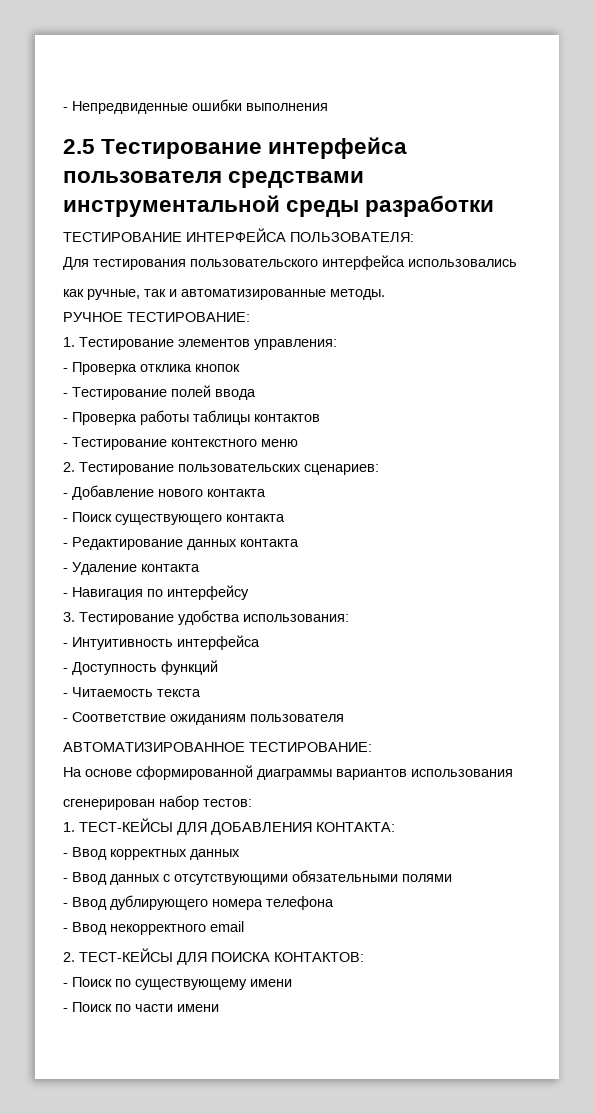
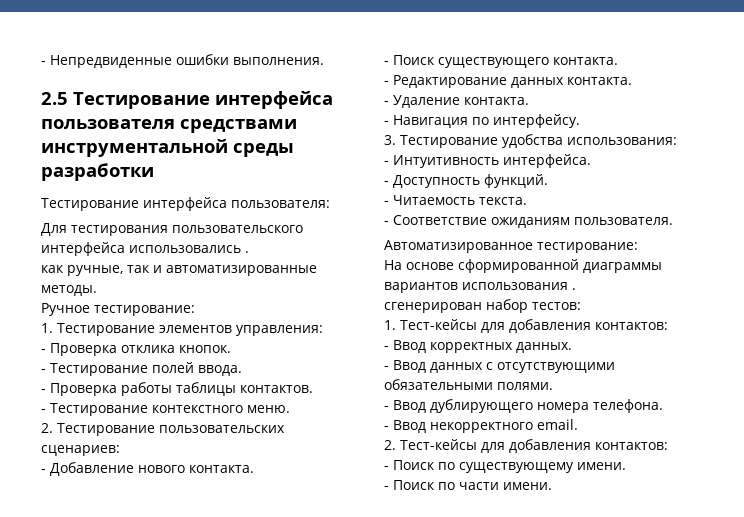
[246,103,328,111] выполнения -> [233,57,324,65] выполнения.
[63,228,414,242] ТЕСТИРОВАНИЕ ИНТЕРФЕЙСА ПОЛЬЗОВАТЕЛЯ: -> [41,197,330,211] Тестирование интерфейса пользователя:
(517, 263) none -> [245,251,249,253] .
[63,312,250,322] РУЧНОЕ ТЕСТИРОВАНИЕ: -> [41,303,195,316] Ручное тестирование:
[195,364,240,372] кнопок -> [179,345,231,353] кнопок.
[215,389,256,400] ввода -> [198,365,242,376] ввода.
[254,414,320,422] контактов -> [240,385,313,393] контактов.
[261,439,298,447] меню -> [247,405,290,413] меню.
[207,489,266,497] контакта -> [189,465,254,473] контакта.
[226,514,285,522] контакта -> [553,57,618,65] контакта.
[240,539,299,547] контакта -> [567,77,632,85] контакта.
[141,564,200,572] контакта -> [464,97,529,105] контакта.
[167,585,249,600] интерфейсу -> [493,114,580,128] интерфейсу.
[177,635,260,650] интерфейса -> [503,154,591,168] интерфейса.
[161,660,218,675] функций -> [484,174,548,188] функций.
[157,689,201,697] текста -> [479,197,527,205] текста.
[250,714,344,722] [63,742,372,752] пользователя // АВТОМАТИЗИРОВАННОЕ ТЕСТИРОВАНИЕ: -> [574,217,673,225] [384,240,638,253] пользователя. // Автоматизированное тестирование:
(513, 773) none -> [572,288,576,290] .
[79,818,395,835] ТЕСТ-КЕЙСЫ ДЛЯ ДОБАВЛЕНИЯ КОНТАКТА: -> [400,319,668,333] Тест-кейсы для добавления контактов:
[190,849,240,860] данных -> [516,342,572,353] данных.
[402,874,452,882] полями -> [497,382,553,390] полями.
[266,896,334,910] телефона -> [593,399,663,413] телефона.
[210,921,244,932] [63,948,364,965] email // 2. ТЕСТ-КЕЙСЫ ДЛЯ ПОИСКА КОНТАКТОВ: -> [537,419,578,430] [384,439,668,453] email. // 2. Тест-кейсы для добавления контактов:
[250,979,292,987] имени -> [577,462,626,470] имени.
[177,1004,219,1012] имени -> [503,482,552,490] имени.

